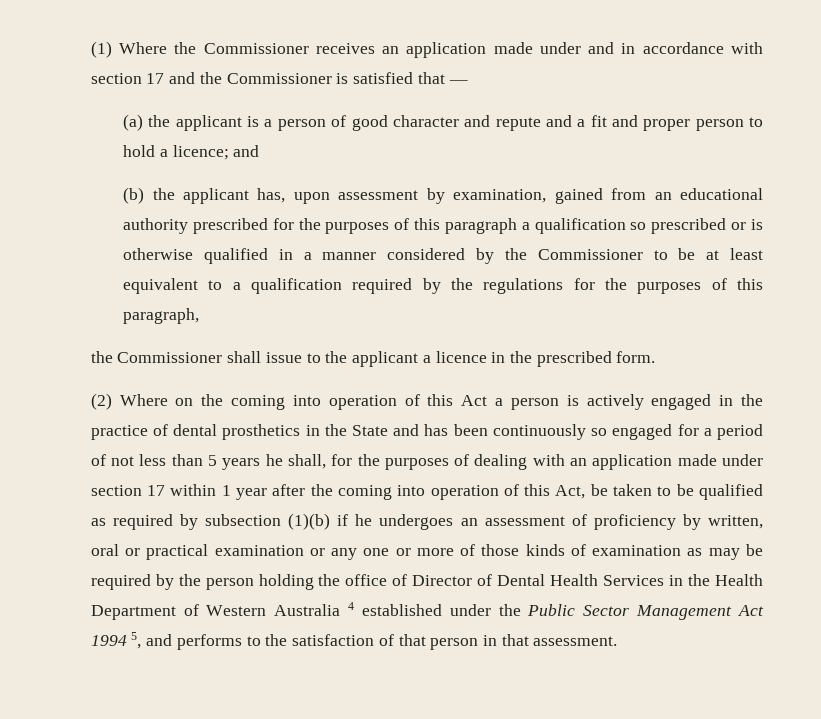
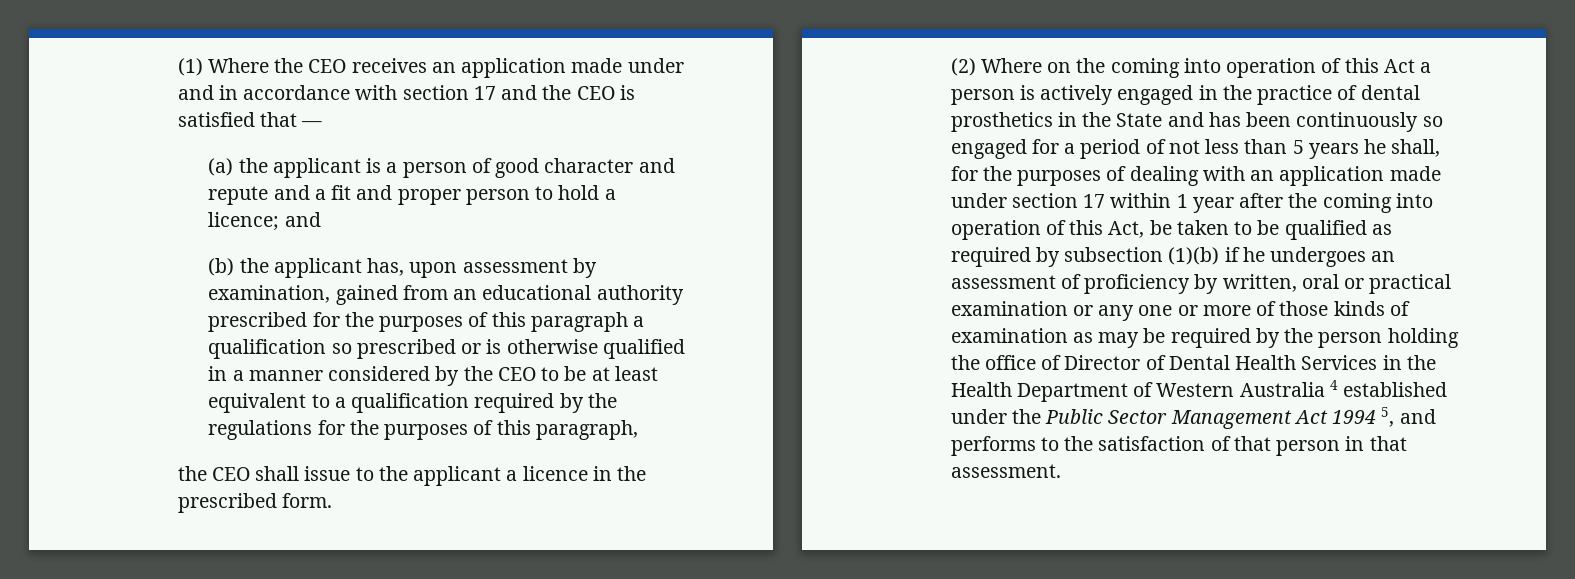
[203,43,309,54] Commissioner -> [308,59,347,73] CEO
[226,73,332,84] Commissioner -> [576,86,615,100] CEO
[537,249,643,260] Commissioner -> [497,367,536,381] CEO
[117,352,223,363] Commissioner -> [211,467,250,481] CEO

